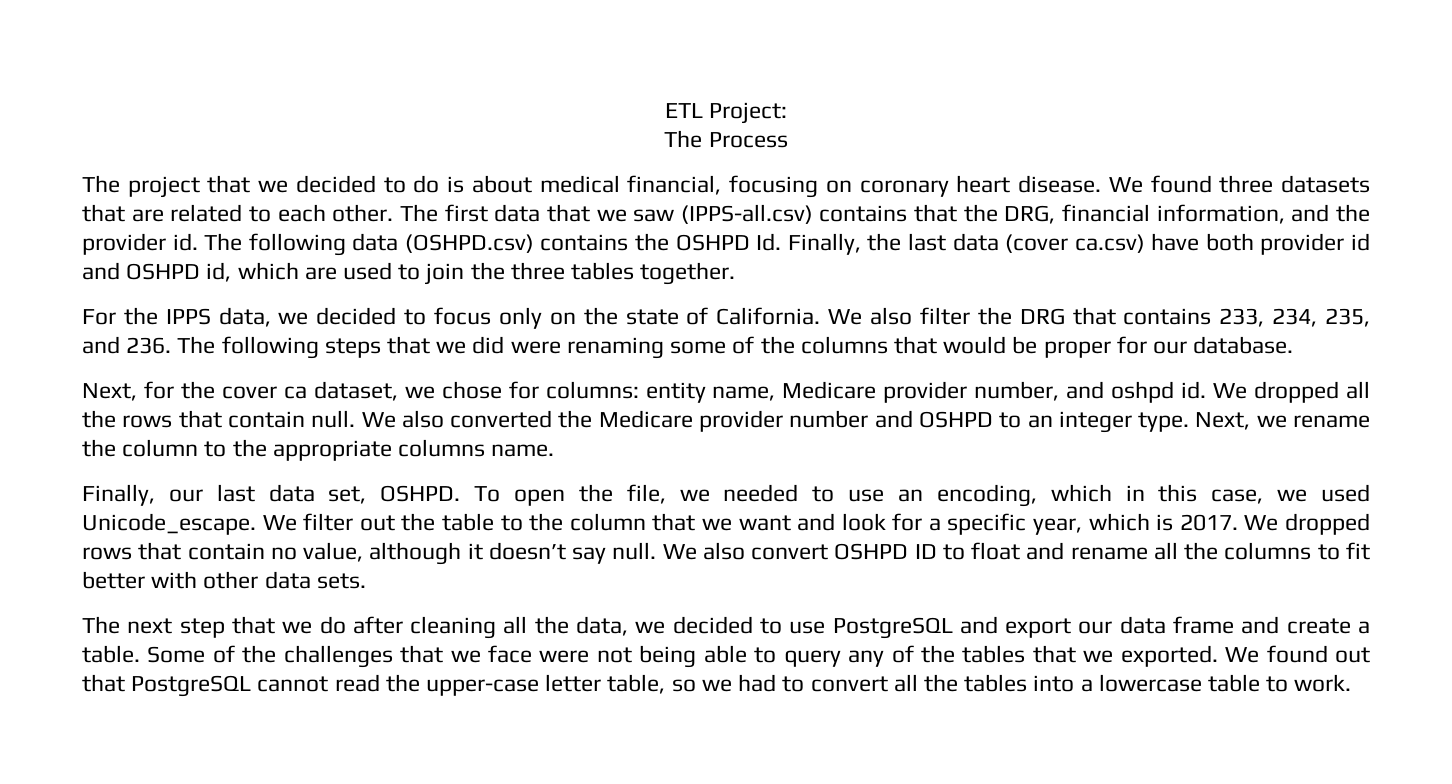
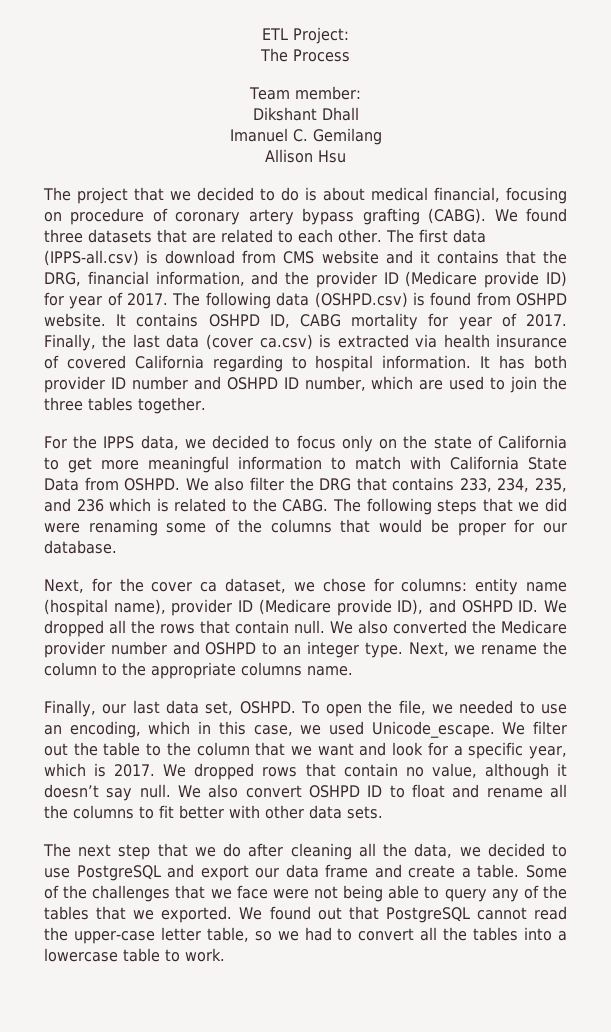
(788, 140) none -> [248,86,362,100] [252,107,359,121] [229,128,382,145] [265,149,346,163] // Team member: // Dikshant Dhall // Imanuel C. Gemilang // Allison Hsu
[859,175,1102,197] coronary heart disease. -> [70,208,487,225] procedure of coronary artery bypass grafting (CABG).
[546,204,813,224] that we saw (IPPS-all.csv) -> [44,250,430,266] (IPPS-all.csv) is download from CMS website and it
[172,233,782,256] id. The following data (OSHPD.csv) contains the OSHPD Id. -> [383,271,567,288] [44,292,567,309] [44,313,567,330] ID (Medicare provide ID) for year of 2017. The following data (OSHPD.csv) is found from OSHPD website. It contains OSHPD ID, CABG mortality for year of 2017.
[1151,233,1370,255] [82,262,232,282] have both provider id and OSHPD id, -> [318,334,567,348] [44,355,568,372] [44,376,366,393] is extracted via health insurance of covered California regarding to hospital information. It has both provider ID number and OSHPD ID number,
[716,307,821,325] California. -> [497,435,567,449] [44,456,567,473] [44,477,181,491] California to get more meaningful information to match with California State Data from OSHPD.
[126,337,172,354] 236. -> [76,498,329,512] 236 which is related to the CABG.
[712,381,1207,403] name, Medicare provider number, and oshpd id. -> [526,582,567,592] [44,599,539,616] name (hospital name), provider ID (Medicare provide ID), and OSHPD ID.

